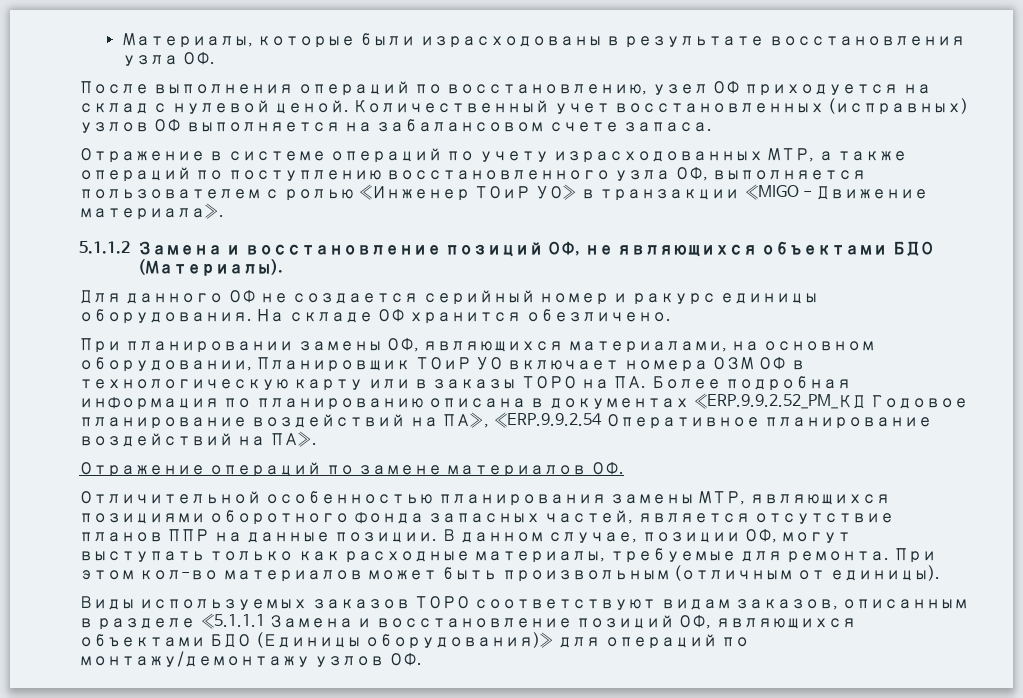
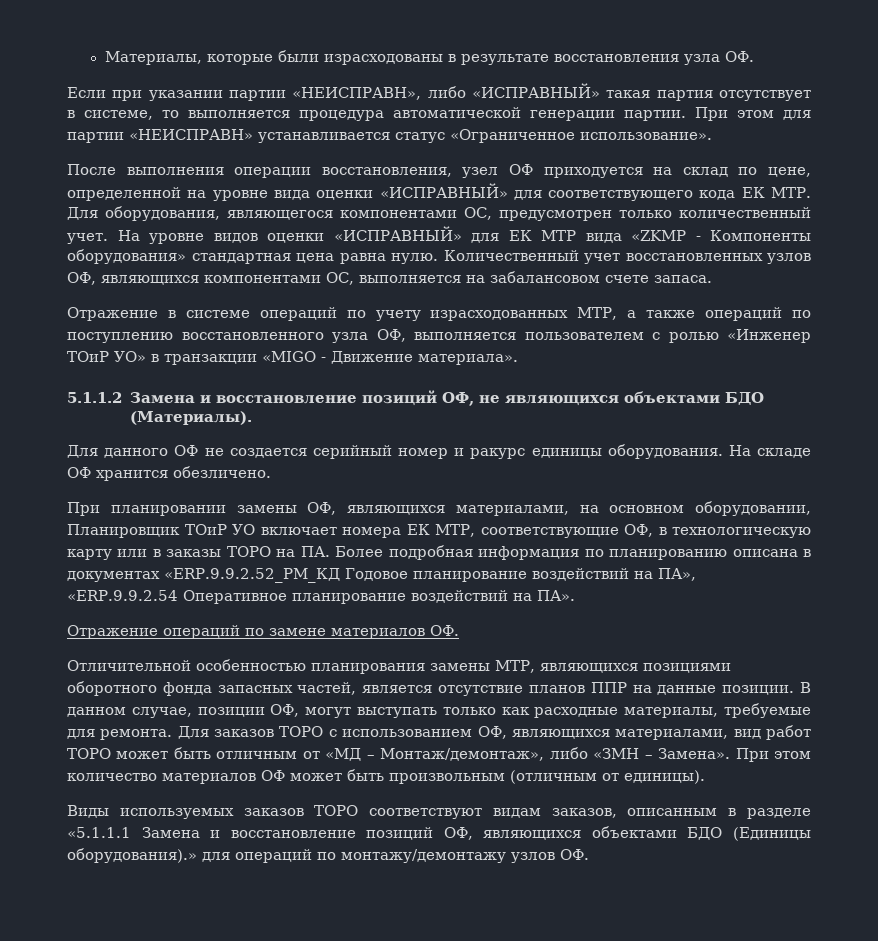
(215, 58) none -> [67,83,812,101] [67,107,811,121] [67,129,712,143] // Если при указании партии «НЕИСПРАВН», либо «ИСПРАВНЫЙ» такая партия отсутствует в системе, то выполняется процедура автоматической генерации партии. При этом для партии «НЕИСПРАВН» устанавливается статус «Ограниченное использование».
[297,81,648,96] операций по восстановлению, -> [234,167,452,178] операции восстановления,
[153,98,969,115] [79,119,182,133] с нулевой ценой. Количественный учет восстановленных (исправных) узлов ОФ -> [738,167,812,177] [67,183,811,201] [67,206,811,221] [67,226,811,244] [67,249,811,264] [67,272,354,285] по цене, определенной на уровне вида оценки «ИСПРАВНЫЙ» для соответствующего кода ЕК МТР. Для оборудования, являющегося компонентами ОС, предусмотрен только количественный учет. На уровне видов оценки «ИСПРАВНЫЙ» для ЕК МТР вида «ZKMP - Компоненты оборудования» стандартная цена равна нулю. Количественный учет восстановленных узлов ОФ, являющихся компонентами ОС,
[711,357,787,370] ОЗМ ОФ -> [406,524,653,538] ЕК МТР, соответствующие ОФ,
[893,548,936,563] [79,570,363,582] При этом кол-во материалов -> [177,725,812,740] [67,747,811,762] [67,770,285,784] Для заказов ТОРО с использованием ОФ, являющихся материалами, вид работ ТОРО может быть отличным от «МД – Монтаж/демонтаж», либо «ЗМН – Замена». При этом количество материалов ОФ
[364,632,554,649] оборудования)» -> [67,848,197,863] оборудования).»

